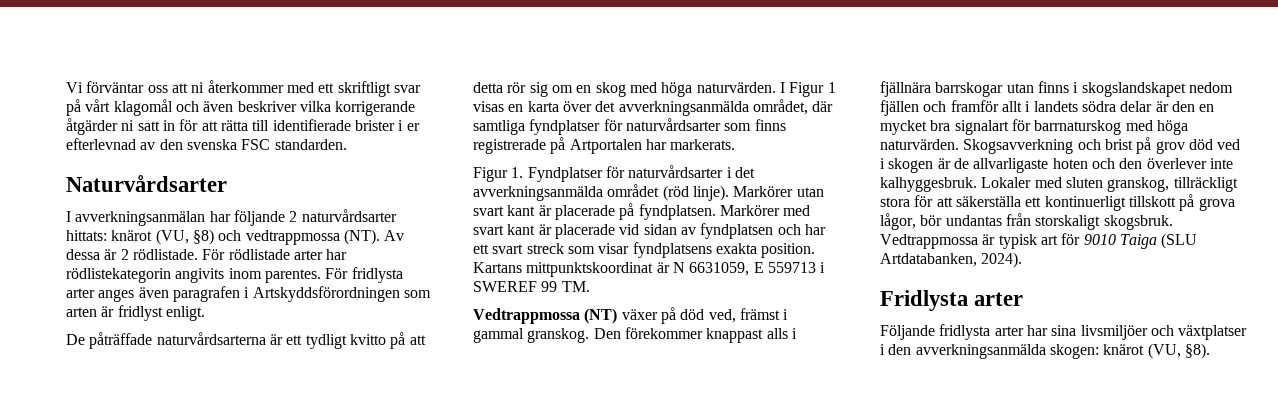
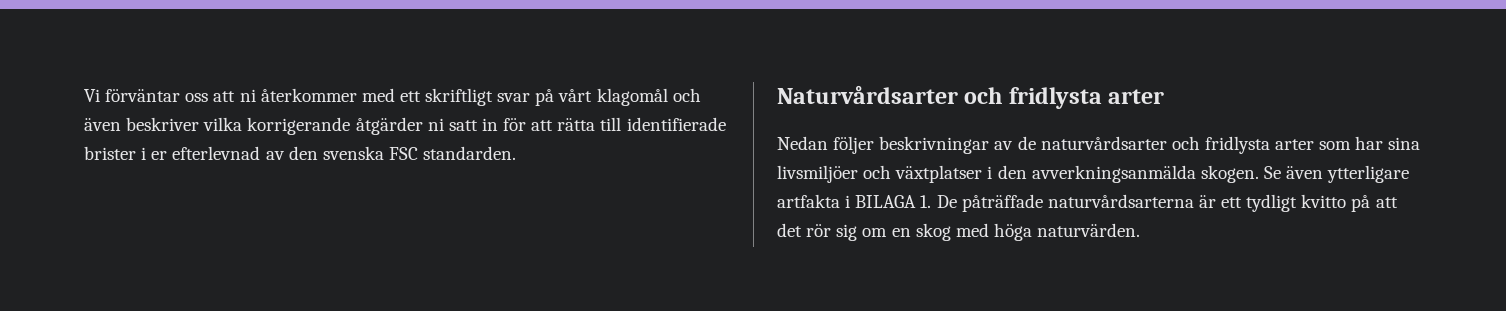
[66,209,397,226] [66,229,405,245] [66,249,348,260] [66,267,403,283] [66,286,431,302] [66,305,205,321] // I avverkningsanmälan har följande 2 naturvårdsarter hittats: knärot (VU, §8) och vedtrappmossa (NT). Av dessa är 2 rödlistade. För rödlistade arter har rödlistekategorin angivits inom parentes. För fridlysta arter anges även paragrafen i Artskyddsförordningen som arten är fridlyst enligt. // -> [964,87,1165,109] [777,136,1421,154] [777,165,1410,183] [777,194,932,208] och fridlysta arter // Nedan följer beskrivningar av de naturvårdsarter och fridlysta arter som har sina livsmiljöer och växtplatser i den avverkningsanmälda skogen. Se även ytterligare artfakta i BILAGA 1.
[473,82,503,93] detta -> [777,223,802,237] det
[779,82,836,97] [473,99,834,116] [473,118,786,135] [473,137,736,154] [473,165,755,182] [473,184,824,201] [473,203,811,220] [473,223,826,239] [473,242,816,258] [473,262,826,277] [473,281,590,292] [473,307,789,324] [473,327,797,343] [880,81,1233,97] [880,100,1215,116] [880,119,1188,135] [880,137,1241,154] [880,158,1233,173] [880,177,1238,192] [880,194,1235,211] [880,213,1173,230] [880,233,1198,249] [880,252,1023,268] [880,290,1024,311] [880,324,1248,340] [880,343,1210,359] I Figur 1 visas en karta över det avverkningsanmälda området, där samtliga fyndplatser för naturvårdsarter som finns registrerade på Artportalen har markerats. // Figur 1. Fyndplatser för naturvårdsarter i det avverkningsanmälda området (röd linje). Markörer utan svart kant är placerade på fyndplatsen. Markörer med svart kant är placerade vid sidan av fyndplatsen och har ett svart streck som visar fyndplatsens exakta position. Kartans mittpunktskoordinat är N 6631059, E 559713 i SWEREF 99 TM. // Vedtrappmossa (NT) växer på död ved, främst i gammal granskog. Den förekommer knappast alls i fjällnära barrskogar utan finns i skogslandskapet nedom fjällen och framför allt i landets södra delar är den en mycket bra signalart för barrnaturskog med höga naturvärden. Skogsavverkning och brist på grov död ved i skogen är de allvarligaste hoten och den överlever inte kalhyggesbruk. Lokaler med sluten granskog, tillräckligt stora för att säkerställa ett kontinuerligt tillskott på grova lågor, bör undantas från storskaligt skogsbruk. Vedtrappmossa är typisk art för 9010 Taiga (SLU Artdatabanken, 2024). // Fridlysta arter // Följande fridlysta arter har sina livsmiljöer och växtplatser i den avverkningsanmälda skogen: knärot (VU, §8). -> (1141, 230) none

